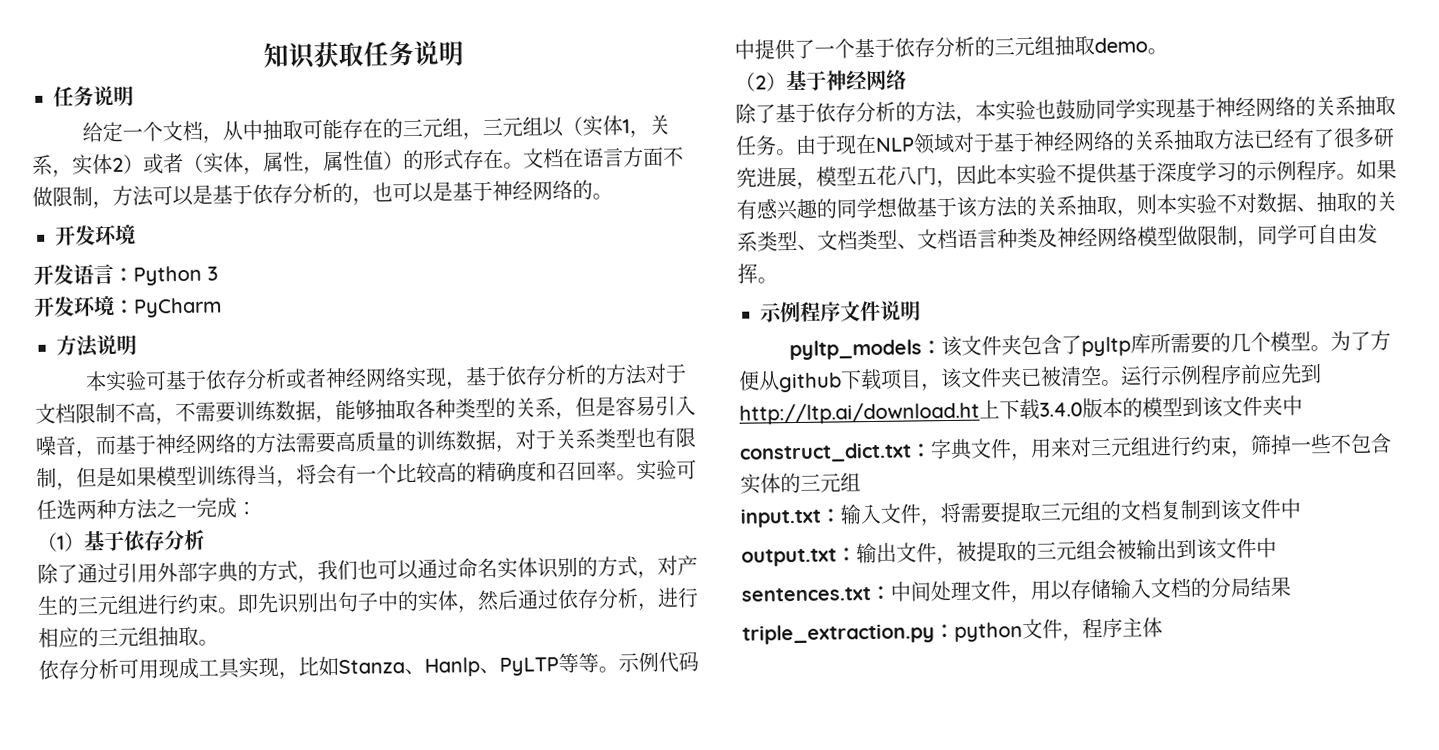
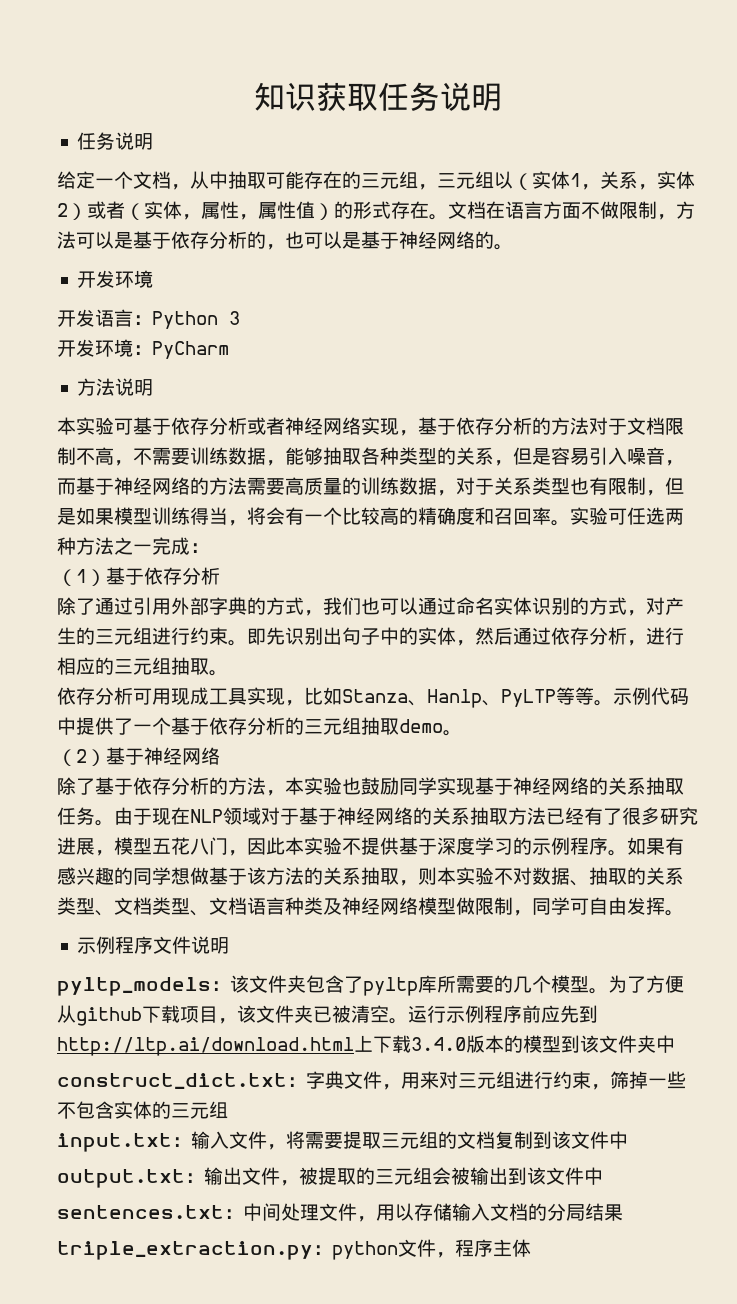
[739,401,980,425] http://ltp.ai/download.ht -> [57,1037,354,1056] http://ltp.ai/download.html

